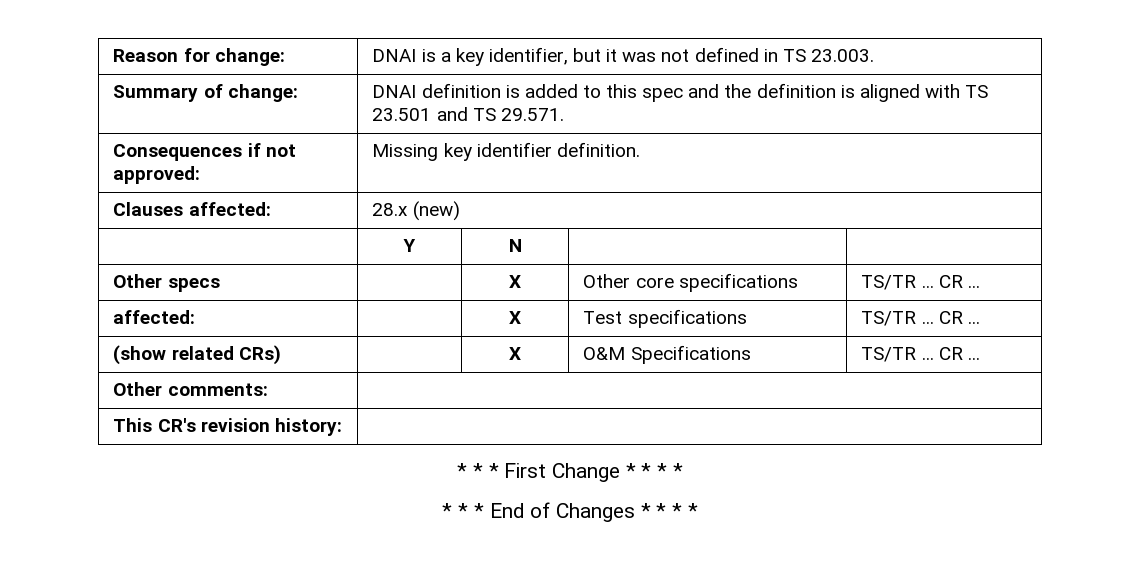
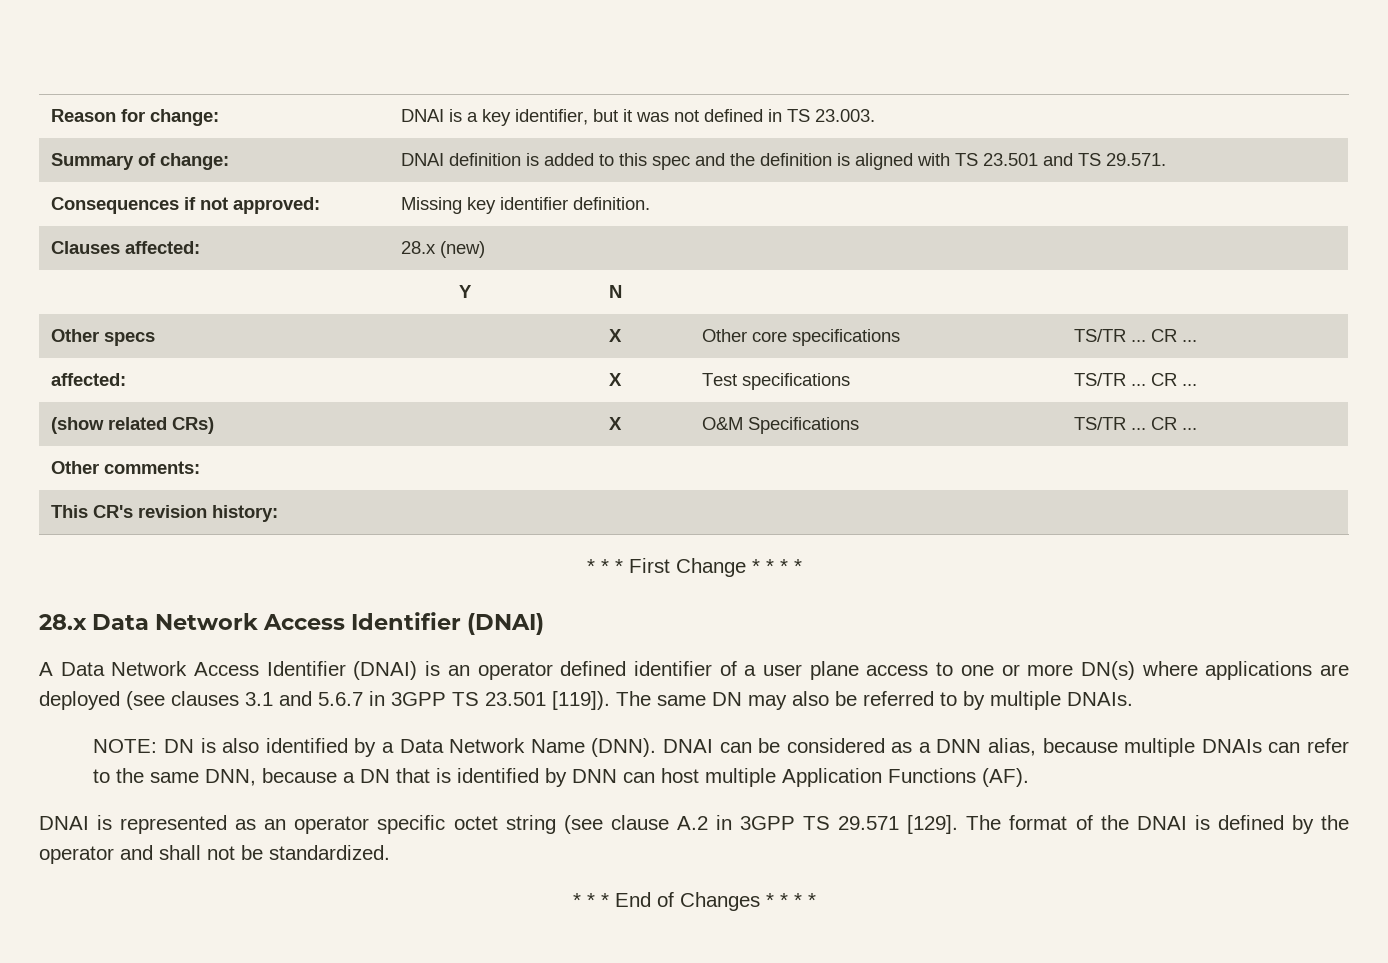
(683, 470) none -> [39,612,545,635] [39,661,1349,680] [39,691,1133,710] [93,738,1350,757] [93,768,1030,787] [39,815,1349,834] [39,845,390,864] // 28.x Data Network Access Identifier (DNAI) // A Data Network Access Identifier (DNAI) is an operator defined identifier of a user plane access to one or more DN(s) where applications are deployed (see clauses 3.1 and 5.6.7 in 3GPP TS 23.501 [119]). The same DN may also be referred to by multiple DNAIs. // NOTE: DN is also identified by a Data Network Name (DNN). DNAI can be considered as a DNN alias, because multiple DNAIs can refer to the same DNN, because a DN that is identified by DNN can host multiple Application Functions (AF). // DNAI is represented as an operator specific octet string (see clause A.2 in 3GPP TS 29.571 [129]. The format of the DNAI is defined by the operator and shall not be standardized.

